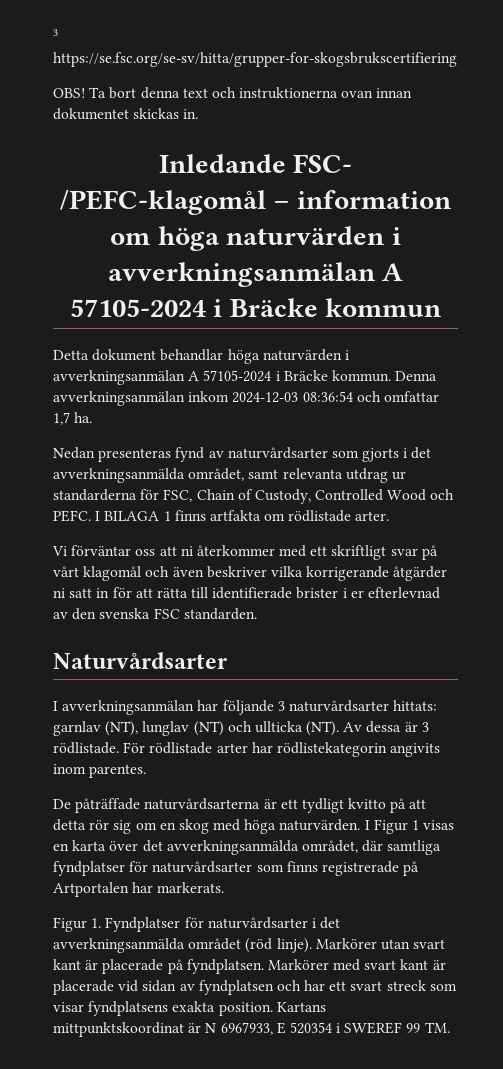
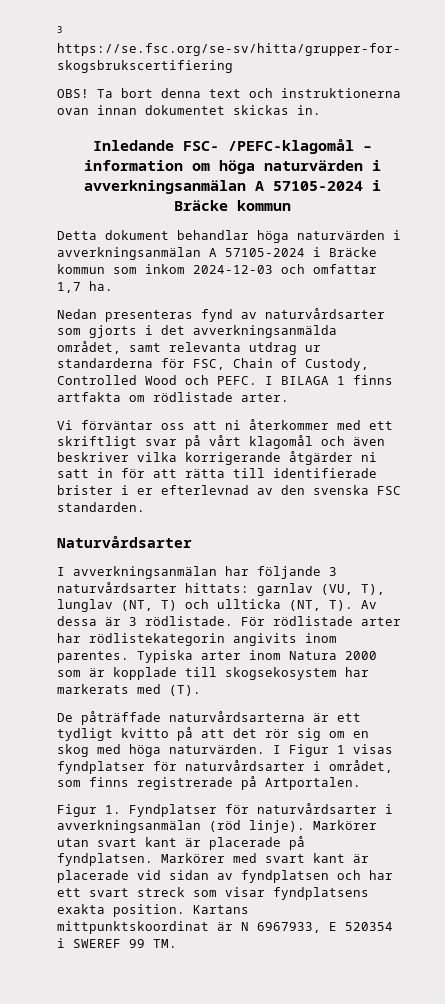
[331,370,438,382] [53,391,185,406] kommun. Denna avverkningsanmälan -> [57,264,137,274] kommun som
[302,391,353,402] 08:36:54 -> (273, 269) none
[105,721,340,736] (NT), lunglav (NT) och ullticka (NT). -> [321,584,385,595] [57,599,353,612] (VU, T), lunglav (NT, T) och ullticka (NT, T).
(147, 771) none -> [137,650,377,663] [57,667,369,680] [57,684,201,696] Typiska arter inom Natura 2000 som är kopplade till skogsekosystem har markerats med (T).
[53,819,86,831] detta -> [233,728,257,738] det
[53,840,442,855] en karta över det avverkningsanmälda området, där samtliga -> (393, 749) none
(253, 867) none -> [313,760,393,773] i området,
[53,882,225,897] Artportalen har markerats. -> [265,777,361,790] Artportalen.
[320,917,341,929] [53,938,242,953] det avverkningsanmälda området -> [57,820,201,833] avverkningsanmälan

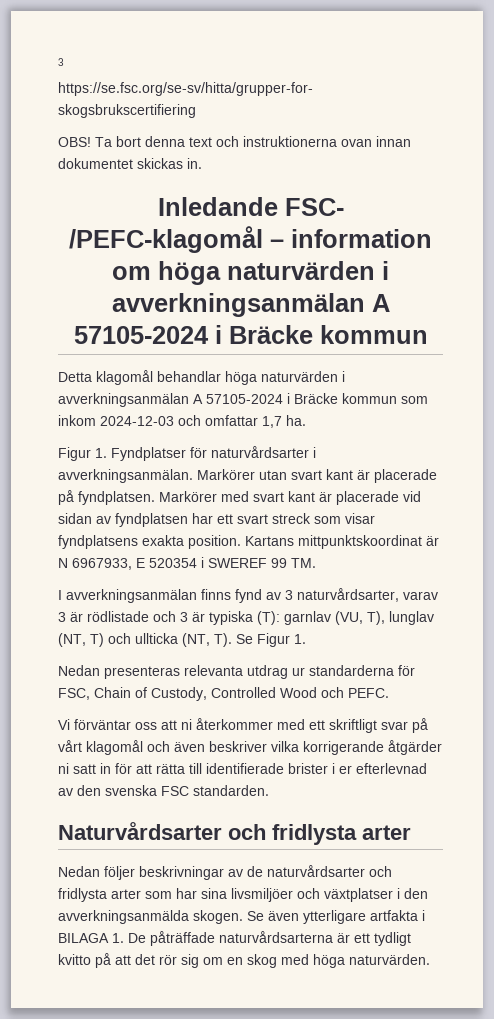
[105,230,169,240] dokument -> [96,370,153,385] klagomål
[57,308,385,322] [57,325,337,338] [57,341,161,354] Nedan presenteras fynd av naturvårdsarter som gjorts i det avverkningsanmälda området, samt -> [58,446,316,461] [58,469,437,483] [58,490,421,505] [58,513,375,527] [58,535,439,549] [58,557,316,570] [58,588,438,603] [58,611,434,625] [58,633,306,647] [58,665,180,679] Figur 1. Fyndplatser för naturvårdsarter i avverkningsanmälan. Markörer utan svart kant är placerade på fyndplatsen. Markörer med svart kant är placerade vid sidan av fyndplatsen har ett svart streck som visar fyndplatsens exakta position. Kartans mittpunktskoordinat är N 6967933, E 520354 i SWEREF 99 TM. // I avverkningsanmälan finns fynd av 3 naturvårdsarter, varav 3 är rödlistade och 3 är typiska (T): garnlav (VU, T), lunglav (NT, T) och ullticka (NT, T). Se Figur 1. // Nedan presenteras
[265,375,393,385] [57,392,289,402] I BILAGA 1 finns artfakta om rödlistade arter. -> (389, 693) none
[57,566,337,579] [57,582,385,596] [57,599,377,612] [57,616,401,626] [57,633,337,646] [57,650,377,663] [57,667,369,680] [57,684,201,696] // I avverkningsanmälan har följande 3 naturvårdsarter hittats: garnlav (VU, T), lunglav (NT, T) och ullticka (NT, T). Av dessa är 3 rödlistade. För rödlistade arter har rödlistekategorin angivits inom parentes. Typiska arter inom Natura 2000 som är kopplade till skogsekosystem har markerats med (T). // -> [228,824,411,845] [58,865,392,880] [58,888,428,902] [58,910,425,924] [58,933,124,943] och fridlysta arter // Nedan följer beskrivningar av de naturvårdsarter och fridlysta arter som har sina livsmiljöer och växtplatser i den avverkningsanmälda skogen. Se även ytterligare artfakta i BILAGA 1.
[273,744,393,757] [57,760,393,774] [57,776,361,790] [57,803,393,817] [57,820,377,833] [57,836,305,850] [57,853,369,866] [57,870,393,883] [57,887,369,900] [57,904,249,917] [57,921,393,934] [57,938,177,948] I Figur 1 visas fyndplatser för naturvårdsarter i området, som finns registrerade på Artportalen. // Figur 1. Fyndplatser för naturvårdsarter i avverkningsanmälan (röd linje). Markörer utan svart kant är placerade på fyndplatsen. Markörer med svart kant är placerade vid sidan av fyndplatsen och har ett svart streck som visar fyndplatsens exakta position. Kartans mittpunktskoordinat är N 6967933, E 520354 i SWEREF 99 TM. -> (430, 959) none

